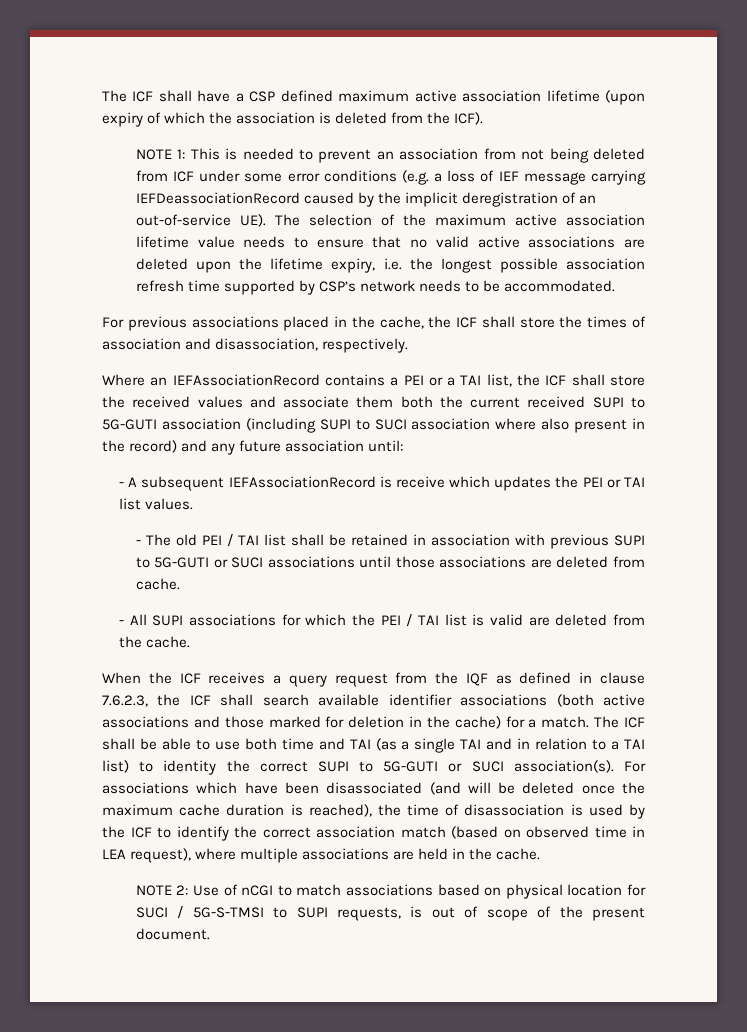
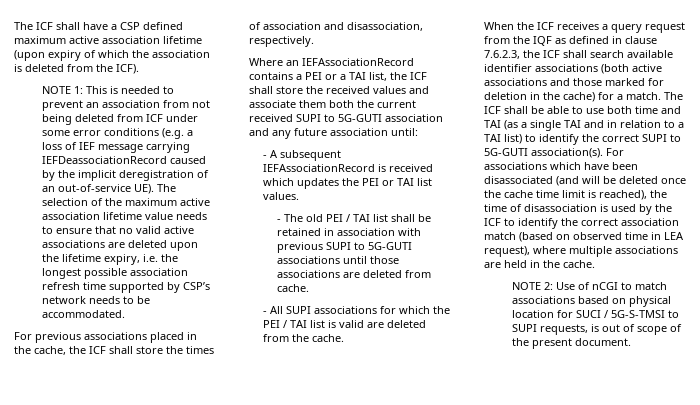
[245,418,645,433] [102,440,178,453] (including SUPI to SUCI association where also present in the record) -> (443, 118) none
[395,476,445,488] receive -> [389,164,434,172] received
[213,557,264,568] or SUCI -> (413, 246) none
[163,760,217,775] identity -> [539,134,579,145] identify
[448,761,504,772] or SUCI -> (528, 152) none
[102,804,285,816] maximum cache duration -> [504,190,585,198] cache time limit

